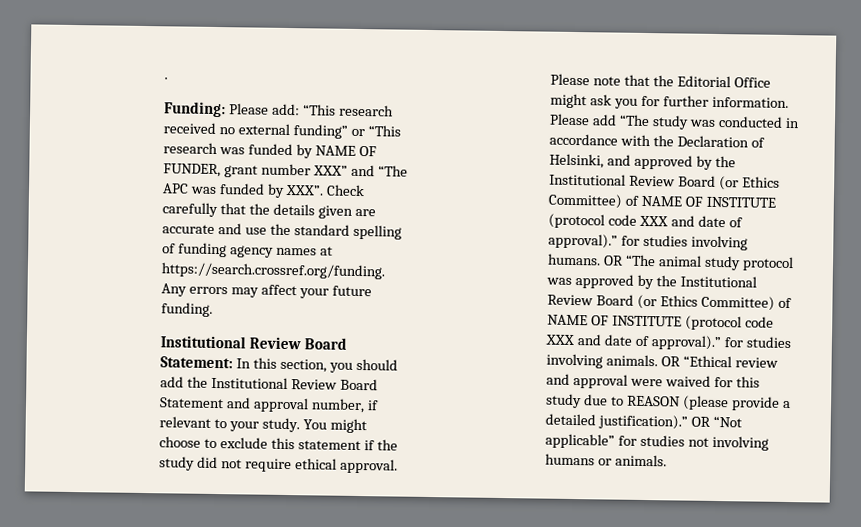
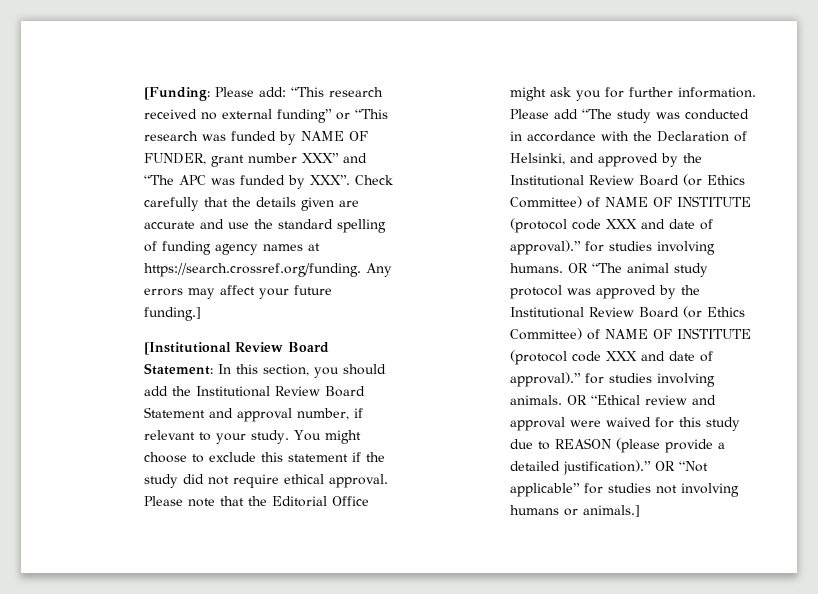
[164,77,169,80] [164,101,227,118] . // Funding: -> [143,87,210,101] [Funding:
[161,302,214,317] [160,335,247,349] funding. // Institutional -> [143,307,201,321] [143,342,231,355] funding.] // [Institutional
[614,454,667,467] animals. -> [582,505,640,517] animals.]

